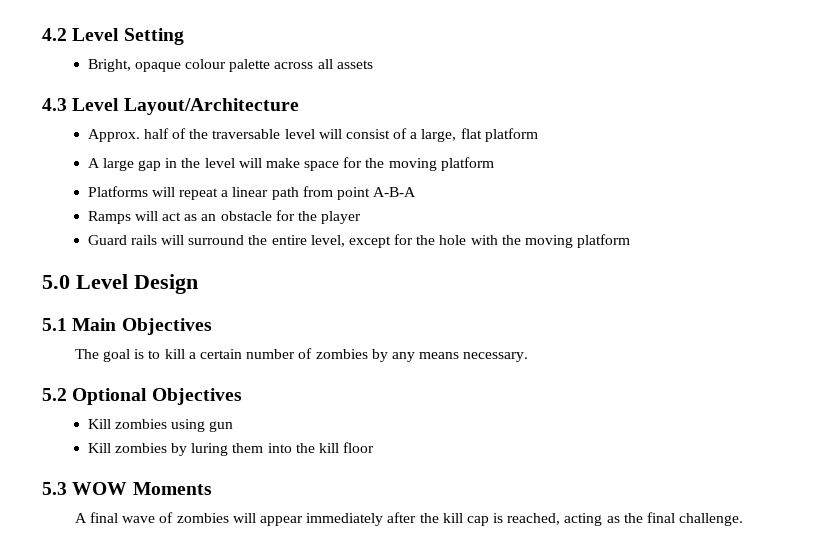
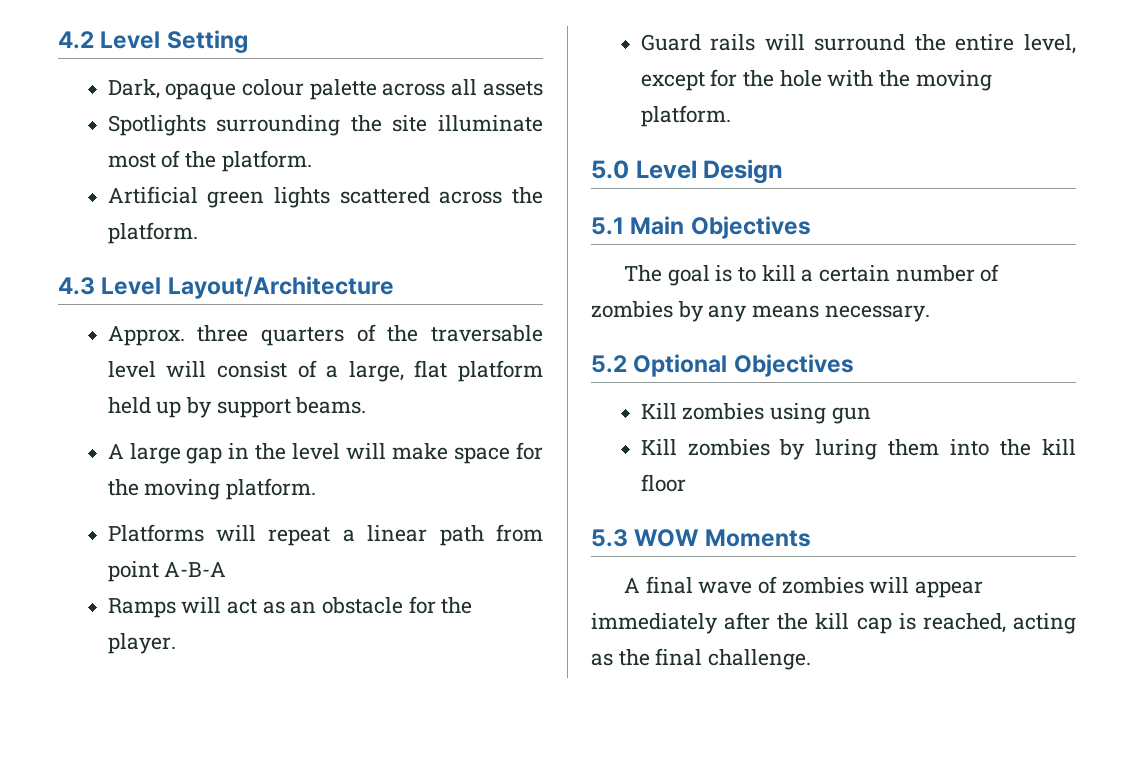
[87,59,131,72] Bright, -> [107,79,160,99] Dark,
(373, 64) none -> [107,115,543,136] [107,150,312,172] [107,186,543,208] [107,222,198,244] // Spotlights surrounding the site illuminate most of the platform. // Artificial green lights scattered across the platform.
[143,128,169,139] half -> [197,325,344,346] three quarters
(538, 135) none -> [107,397,367,418] held up by support beams.
[440,157,494,171] platform -> [225,478,316,500] platform.
[321,211,362,224] player -> [107,633,176,654] player.
[577,234,631,248] platform -> [640,105,731,127] platform.

